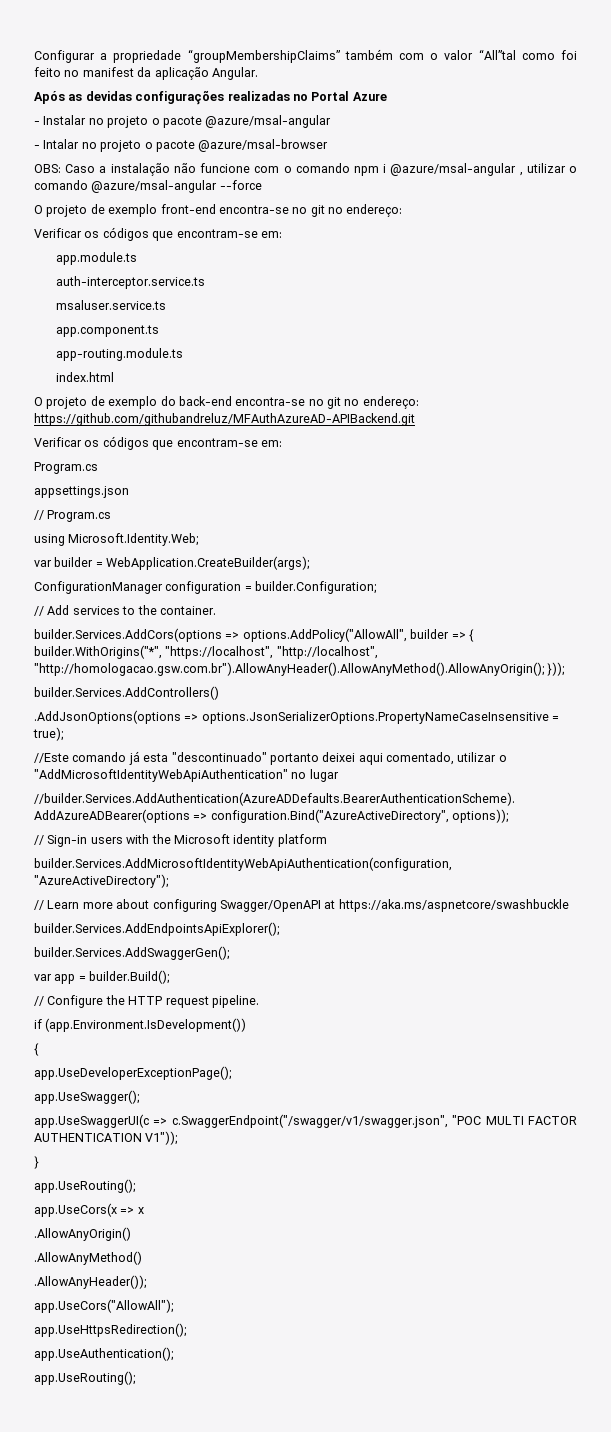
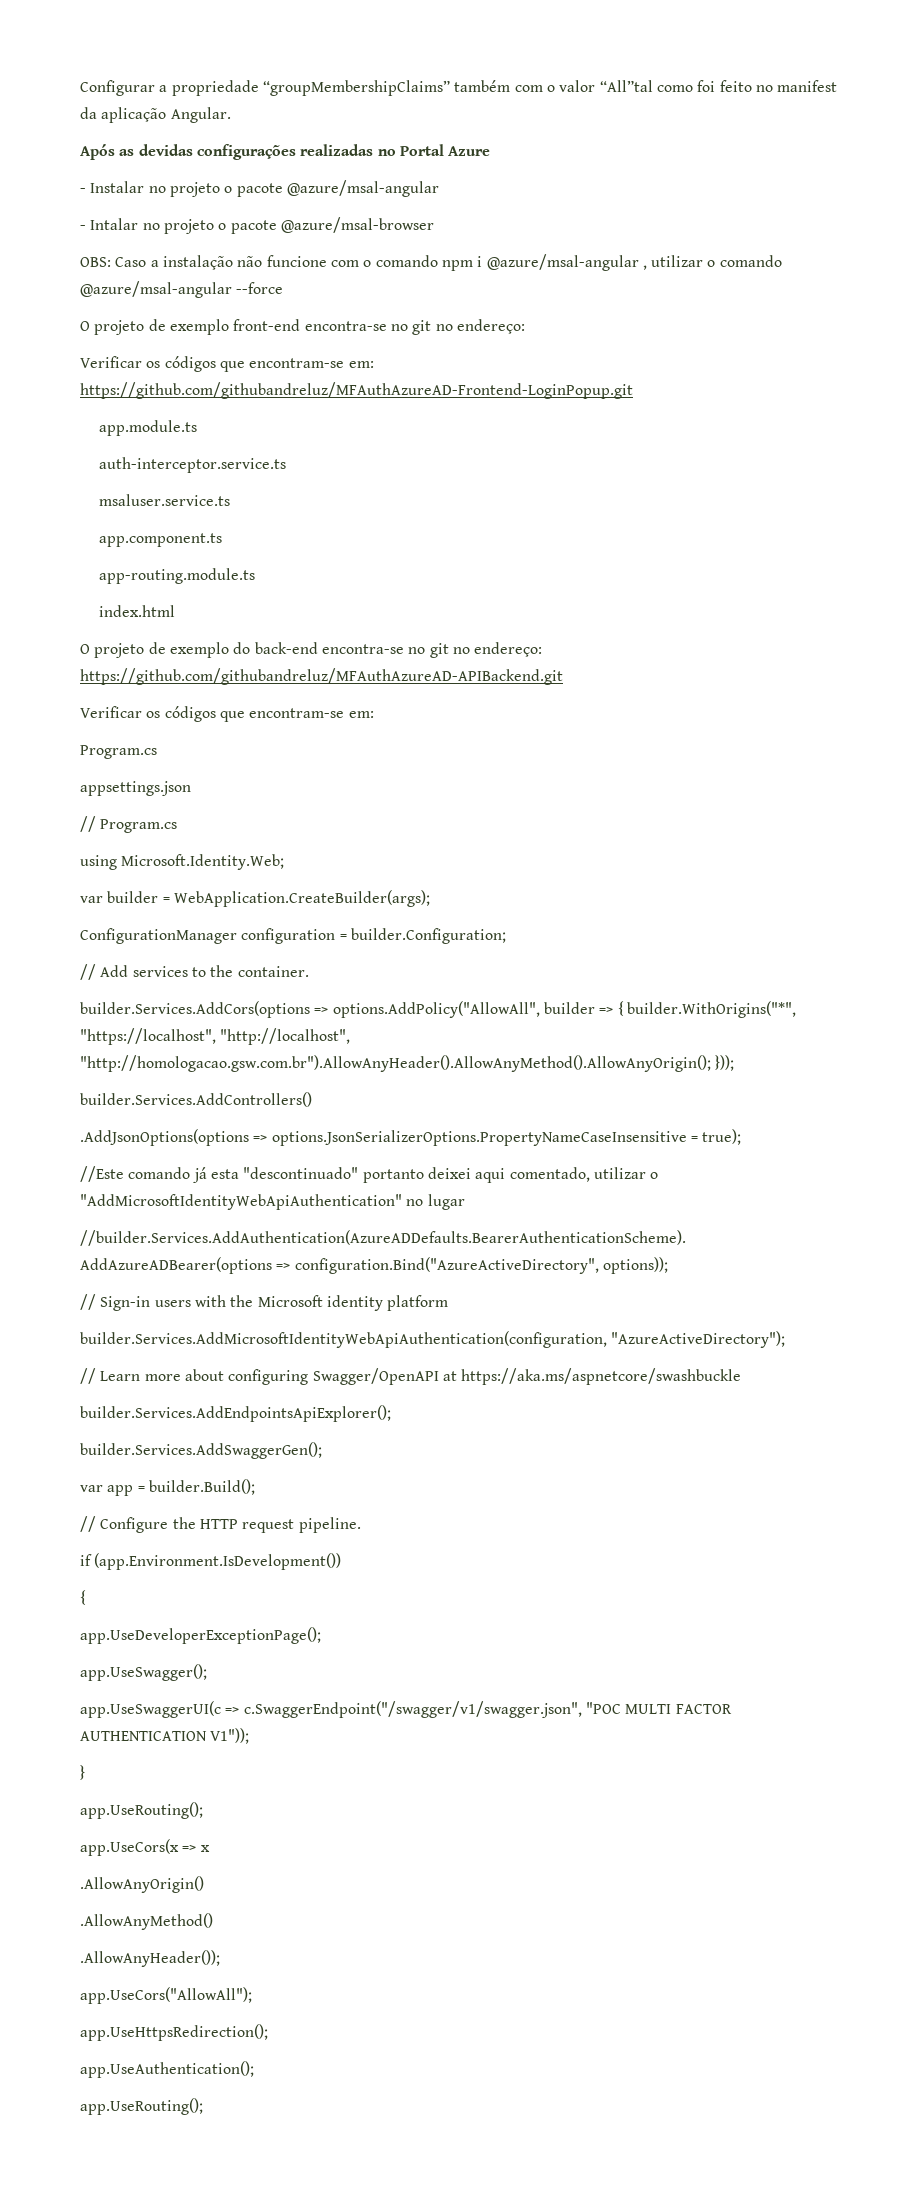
(282, 234) none -> [80,382,633,399] https://github.com/githubandreluz/MFAuthAzureAD-Frontend-LoginPopup.git

